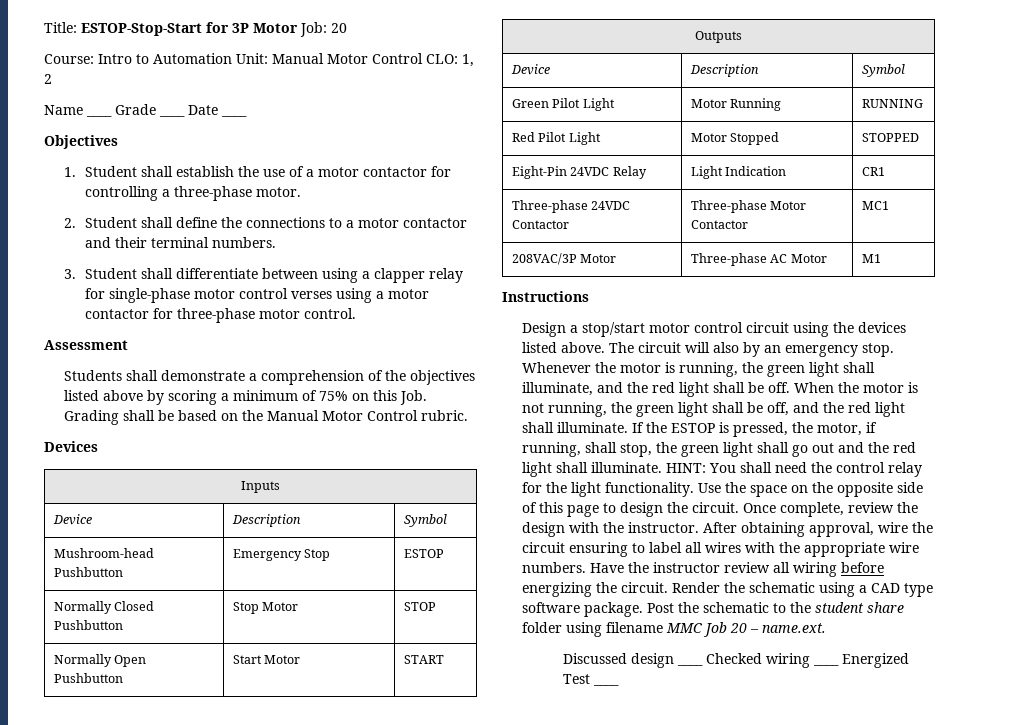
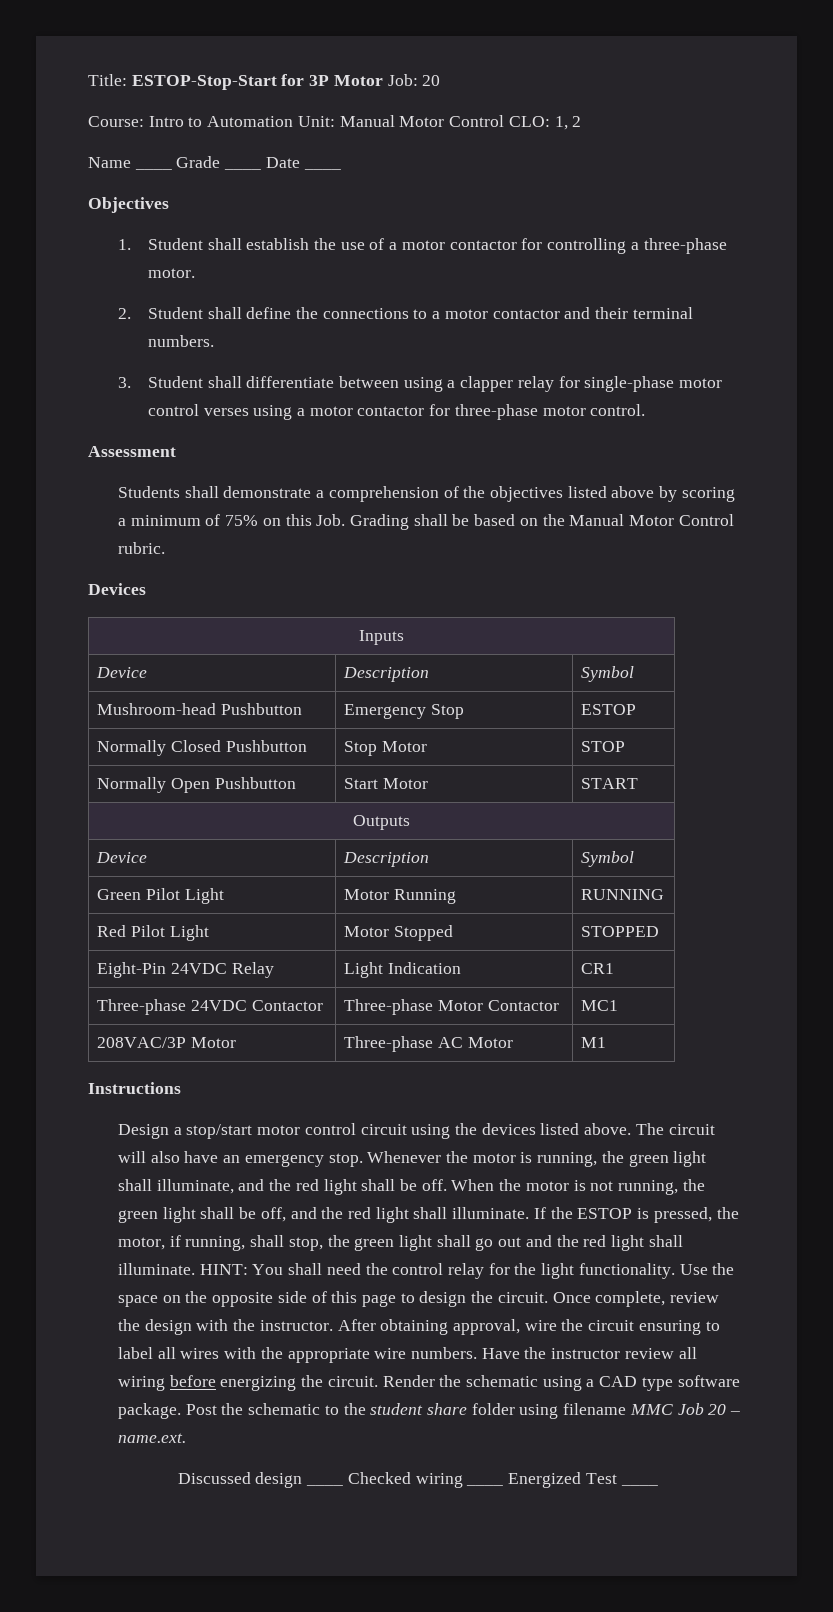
[743,342,761,357] by -> [184,1151,219,1163] have

